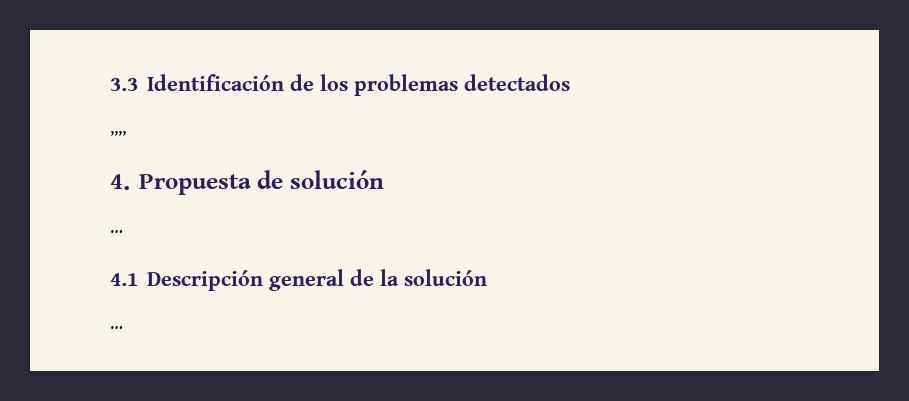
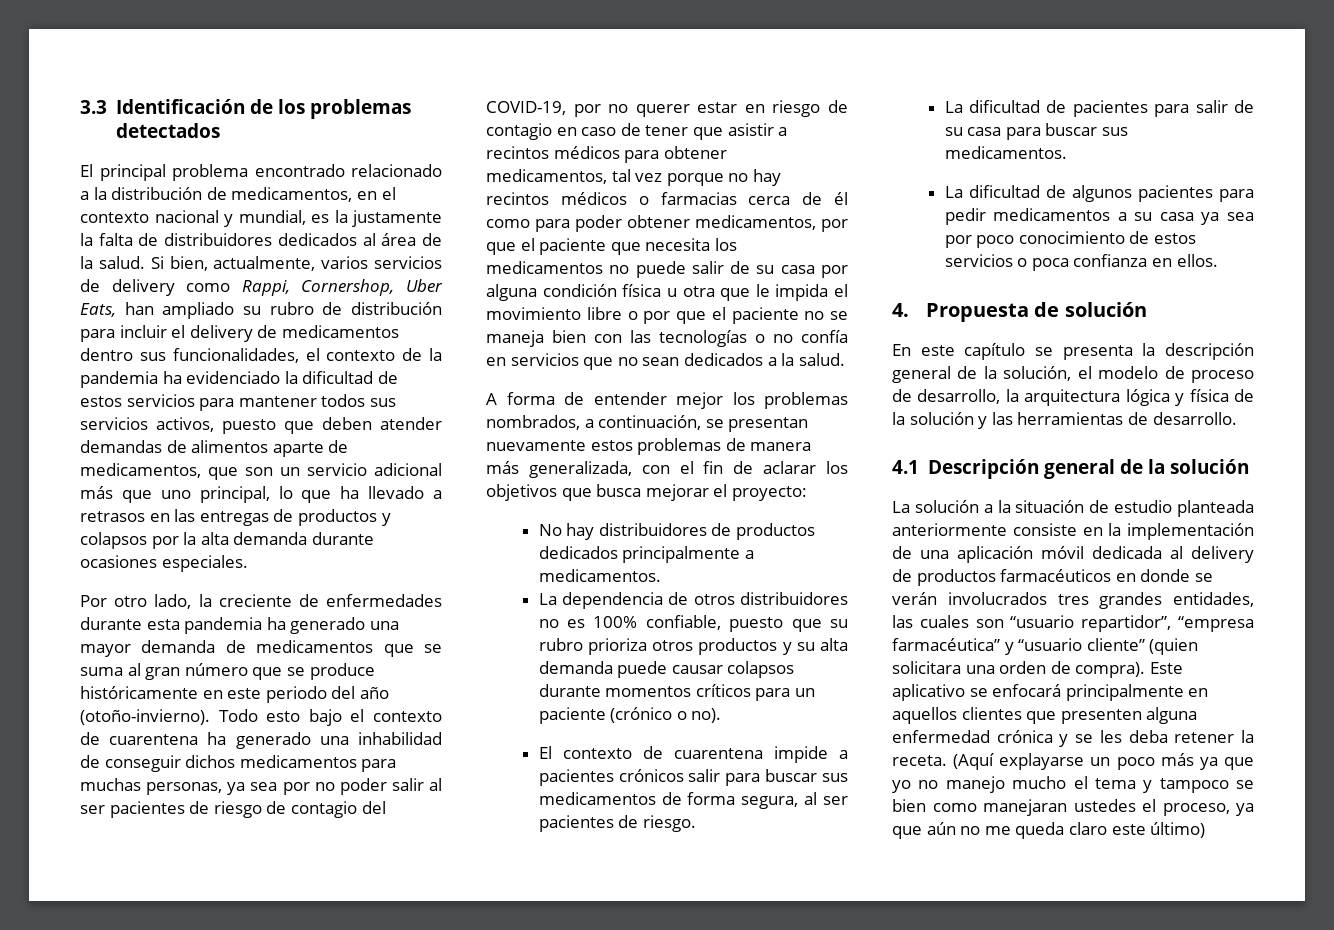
[110,130,126,136] [110,170,384,195] [110,230,123,233] ,,,, // 4. Propuesta de solución // … -> [80,164,442,181] [80,187,396,202] [80,210,442,227] [80,233,443,246] [80,256,442,271] [80,279,443,296] [80,302,442,319] [80,325,399,342] [80,348,442,363] [80,371,398,388] [80,394,396,411] [80,417,442,434] [80,440,349,457] [80,463,442,480] [80,486,442,503] [80,509,391,526] [80,532,374,549] [80,555,248,572] [80,594,442,609] [80,617,399,634] [80,640,442,657] [80,663,375,680] [80,686,389,703] [80,709,442,726] [80,732,442,749] [80,755,397,772] [80,778,442,795] [80,801,386,818] [486,100,848,117] [486,123,788,140] [486,146,727,163] [486,169,781,186] [486,192,848,205] [486,215,848,232] [486,238,737,255] [486,261,848,278] [486,284,848,301] [486,307,848,324] [486,330,848,347] [486,353,845,370] [486,392,848,409] [486,415,809,432] [486,438,812,455] [486,461,848,478] [486,484,807,501] [538,523,816,540] [538,546,754,563] [538,569,661,582] [538,592,848,609] [538,615,848,632] [538,638,848,655] [538,661,795,678] [538,684,816,701] [538,707,722,724] [538,746,848,763] [538,769,848,786] [538,792,848,809] [538,815,696,832] [944,100,1254,117] [944,123,1129,140] [944,146,1067,159] [944,185,1254,202] [944,208,1254,225] [944,231,1197,248] [944,254,1218,271] [892,302,1147,322] [892,343,1254,360] [892,366,1254,383] [892,389,1254,406] [892,412,1237,429] El principal problema encontrado relacionado a la distribución de medicamentos, en el contexto nacional y mundial, es la justamente la falta de distribuidores dedicados al área de la salud. Si bien, actualmente, varios servicios de delivery como Rappi, Cornershop, Uber Eats, han ampliado su rubro de distribución para incluir el delivery de medicamentos dentro sus funcionalidades, el contexto de la pandemia ha evidenciado la dificultad de estos servicios para mantener todos sus servicios activos, puesto que deben atender demandas de alimentos aparte de medicamentos, que son un servicio adicional más que uno principal, lo que ha llevado a retrasos en las entregas de productos y colapsos por la alta demanda durante ocasiones especiales. // Por otro lado, la creciente de enfermedades durante esta pandemia ha generado una mayor demanda de medicamentos que se suma al gran número que se produce históricamente en este periodo del año (otoño-invierno). Todo esto bajo el contexto de cuarentena ha generado una inhabilidad de conseguir dichos medicamentos para muchas personas, ya sea por no poder salir al ser pacientes de riesgo de contagio del COVID-19, por no querer estar en riesgo de contagio en caso de tener que asistir a recintos médicos para obtener medicamentos, tal vez porque no hay recintos médicos o farmacias cerca de él como para poder obtener medicamentos, por que el paciente que necesita los medicamentos no puede salir de su casa por alguna condición física u otra que le impida el movimiento libre o por que el paciente no se maneja bien con las tecnologías o no confía en servicios que no sean dedicados a la salud. // A forma de entender mejor los problemas nombrados, a continuación, se presentan nuevamente estos problemas de manera más generalizada, con el fin de aclarar los objetivos que busca mejorar el proyecto: // No hay distribuidores de productos dedicados principalmente a medicamentos. // La dependencia de otros distribuidores no es 100% confiable, puesto que su rubro prioriza otros productos y su alta demanda puede causar colapsos durante momentos críticos para un paciente (crónico o no). // El contexto de cuarentena impide a pacientes crónicos salir para buscar sus medicamentos de forma segura, al ser pacientes de riesgo. // La dificultad de pacientes para salir de su casa para buscar sus medicamentos. // La dificultad de algunos pacientes para pedir medicamentos a su casa ya sea por poco conocimiento de estos servicios o poca confianza en ellos. // 4. Propuesta de solución // En este capítulo se presenta la descripción general de la solución, el modelo de proceso de desarrollo, la arquitectura lógica y física de la solución y las herramientas de desarrollo.
[110,326,123,329] … -> [892,500,1254,517] [892,523,1254,540] [892,546,1254,563] [892,569,1213,586] [892,592,1254,609] [892,615,1254,632] [892,638,1199,655] [892,661,1183,678] [892,684,1209,701] [892,707,1198,724] [892,730,1254,747] [892,753,1254,770] [892,776,1254,793] [892,799,1254,816] [892,822,1206,839] La solución a la situación de estudio planteada anteriormente consiste en la implementación de una aplicación móvil dedicada al delivery de productos farmacéuticos en donde se verán involucrados tres grandes entidades, las cuales son “usuario repartidor”, “empresa farmacéutica” y “usuario cliente” (quien solicitara una orden de compra). Este aplicativo se enfocará principalmente en aquellos clientes que presenten alguna enfermedad crónica y se les deba retener la receta. (Aquí explayarse un poco más ya que yo no manejo mucho el tema y tampoco se bien como manejaran ustedes el proceso, ya que aún no me queda claro este último)

